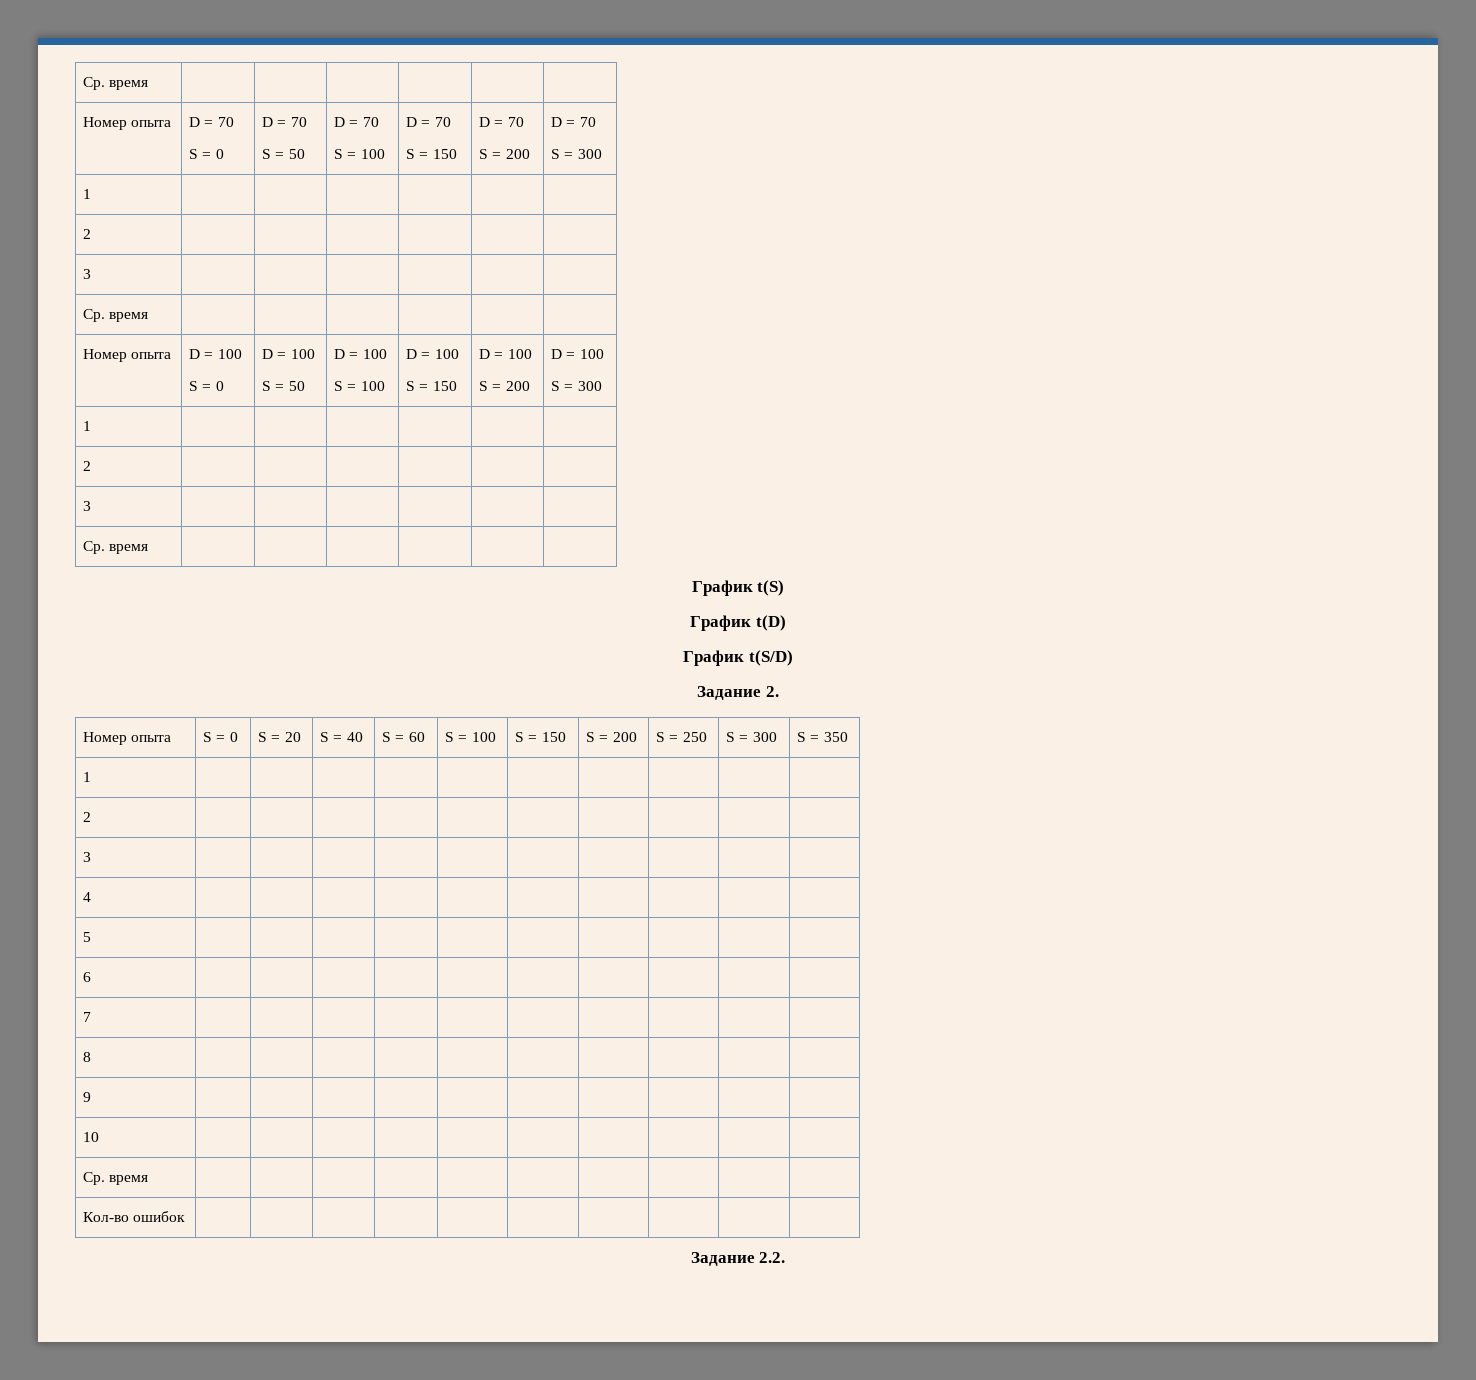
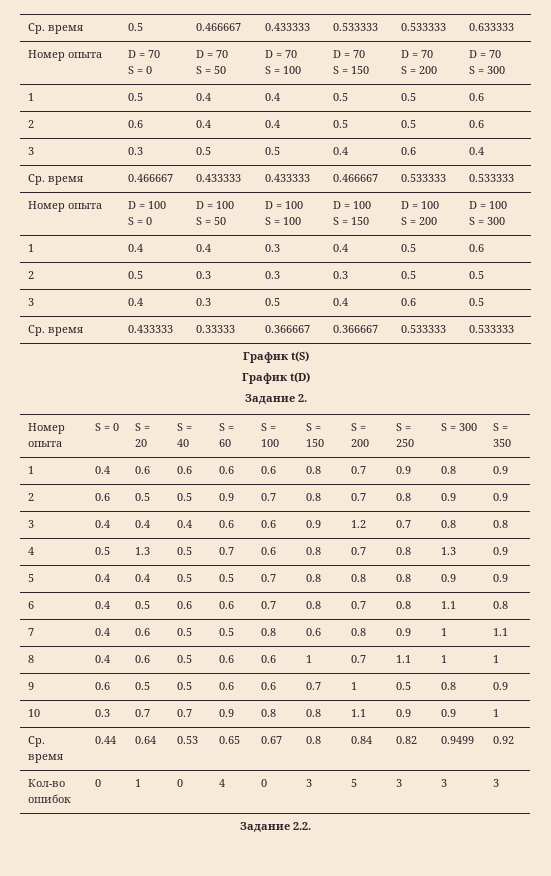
[83,77,149,90] Ср. время | | | | | | -> [28,23,84,34] [128,23,144,31] [196,23,242,31] [265,23,311,31] [333,23,379,31] [401,23,447,31] [469,23,515,31] Ср. время | 0.5 | 0.466667 | 0.433333 | 0.533333 | 0.533333 | 0.633333
[83,229,92,239] [83,269,92,279] [83,309,149,322] | | | | | // 2 | | | | | | // 3 | | | | | | // Ср. время | | | | | | -> [128,93,144,101] [196,93,212,101] [265,93,281,101] [333,93,349,101] [401,93,417,101] [469,93,485,101] [28,120,35,128] [128,120,144,128] [196,120,212,128] [265,120,281,128] [333,120,349,128] [401,120,417,128] [469,120,485,128] [28,147,35,155] [128,147,144,155] [196,147,212,155] [265,147,281,155] [333,147,349,155] [401,147,417,155] [469,147,485,155] [28,174,84,185] [128,174,174,182] [196,174,242,182] [265,174,311,182] [333,174,379,182] [401,174,447,182] [469,174,515,182] 0.5 | 0.4 | 0.4 | 0.5 | 0.5 | 0.6 // 2 | 0.6 | 0.4 | 0.4 | 0.5 | 0.5 | 0.6 // 3 | 0.3 | 0.5 | 0.5 | 0.4 | 0.6 | 0.4 // Ср. время | 0.466667 | 0.433333 | 0.433333 | 0.466667 | 0.533333 | 0.533333
[83,461,92,471] [83,501,92,511] [83,541,149,554] | | | | | // 2 | | | | | | // 3 | | | | | | // Ср. время | | | | | | -> [128,244,144,252] [196,244,212,252] [265,244,281,252] [333,244,349,252] [401,244,417,252] [469,244,485,252] [28,271,35,279] [128,271,144,279] [196,271,212,279] [265,271,281,279] [333,271,349,279] [401,271,417,279] [469,271,485,279] [28,298,35,306] [128,298,144,306] [196,298,212,306] [265,298,281,306] [333,298,349,306] [401,298,417,306] [469,298,485,306] [28,325,84,336] [128,325,174,333] [196,325,236,333] [265,325,311,333] [333,325,379,333] [401,325,447,333] [469,325,515,333] 0.4 | 0.4 | 0.3 | 0.4 | 0.5 | 0.6 // 2 | 0.5 | 0.3 | 0.3 | 0.3 | 0.5 | 0.5 // 3 | 0.4 | 0.3 | 0.5 | 0.4 | 0.6 | 0.5 // Ср. время | 0.433333 | 0.33333 | 0.366667 | 0.366667 | 0.533333 | 0.533333
[683,650,793,666] // График t(S/D) -> (310, 377) none
[83,812,92,822] [83,852,92,862] [83,892,92,902] [83,932,92,942] [83,972,92,982] [83,1012,92,1022] [83,1052,92,1062] [83,1092,92,1102] [83,1132,100,1142] [83,1172,149,1185] [83,1211,186,1222] | | | | | | | | | // 2 | | | | | | | | | | // 3 | | | | | | | | | | // 4 | | | | | | | | | | // 5 | | | | | | | | | | // 6 | | | | | | | | | | // 7 | | | | | | | | | | // 8 | | | | | | | | | | // 9 | | | | | | | | | | // 10 | | | | | | | | | | // Ср. время | | | | | | | | | | // Кол-во ошибок | | | | | | | | | | -> [95,466,111,474] [135,466,151,474] [177,466,193,474] [219,466,235,474] [261,466,277,474] [306,466,322,474] [351,466,367,474] [396,466,412,474] [441,466,457,474] [493,466,509,474] [28,493,35,501] [95,493,111,501] [135,493,151,501] [177,493,193,501] [219,493,235,501] [261,493,277,501] [306,493,322,501] [351,493,367,501] [396,493,412,501] [441,493,457,501] [493,493,509,501] [28,520,35,528] [95,520,111,528] [135,520,151,528] [177,520,193,528] [219,520,235,528] [261,520,277,528] [306,520,322,528] [351,520,367,528] [396,520,412,528] [441,520,457,528] [493,520,509,528] [28,547,35,555] [95,547,111,555] [135,547,151,555] [177,547,193,555] [219,547,235,555] [261,547,277,555] [306,547,322,555] [351,547,367,555] [396,547,412,555] [441,547,457,555] [493,547,509,555] [28,574,35,582] [95,574,111,582] [135,574,151,582] [177,574,193,582] [219,574,235,582] [261,574,277,582] [306,574,322,582] [351,574,367,582] [396,574,412,582] [441,574,457,582] [493,574,509,582] [28,601,35,609] [95,601,111,609] [135,601,151,609] [177,601,193,609] [219,601,235,609] [261,601,277,609] [306,601,322,609] [351,601,367,609] [396,601,412,609] [441,601,457,609] [493,601,509,609] [28,628,35,636] [95,628,111,636] [135,628,151,636] [177,628,193,636] [219,628,235,636] [261,628,277,636] [306,628,322,636] [351,628,367,636] [396,628,412,636] [441,628,448,636] [493,628,509,636] [28,655,35,663] [95,655,111,663] [135,655,151,663] [177,655,193,663] [219,655,235,663] [261,655,277,663] [306,655,313,663] [351,655,367,663] [396,655,412,663] [441,655,448,663] [493,655,500,663] [28,682,35,690] [95,682,111,690] [135,682,151,690] [177,682,193,690] [219,682,235,690] [261,682,277,690] [306,682,322,690] [351,682,358,690] [396,682,412,690] [441,682,457,690] [493,682,509,690] [28,709,41,717] [95,709,111,717] [135,709,151,717] [177,709,193,717] [219,709,235,717] [261,709,277,717] [306,709,322,717] [351,709,367,717] [396,709,412,717] [441,709,457,717] [493,709,500,717] [28,736,46,747] [28,754,64,763] [95,736,117,744] [135,736,157,744] [177,736,199,744] [219,736,241,744] [261,736,283,744] [306,736,322,744] [351,736,373,744] [396,736,418,744] [441,736,475,744] [493,736,515,744] [28,779,66,787] [28,794,72,803] [95,779,102,787] [135,779,142,787] [177,779,184,787] [219,779,226,787] [261,779,268,787] [306,779,313,787] [351,779,358,787] [396,779,403,787] [441,779,448,787] [493,779,500,787] 0.4 | 0.6 | 0.6 | 0.6 | 0.6 | 0.8 | 0.7 | 0.9 | 0.8 | 0.9 // 2 | 0.6 | 0.5 | 0.5 | 0.9 | 0.7 | 0.8 | 0.7 | 0.8 | 0.9 | 0.9 // 3 | 0.4 | 0.4 | 0.4 | 0.6 | 0.6 | 0.9 | 1.2 | 0.7 | 0.8 | 0.8 // 4 | 0.5 | 1.3 | 0.5 | 0.7 | 0.6 | 0.8 | 0.7 | 0.8 | 1.3 | 0.9 // 5 | 0.4 | 0.4 | 0.5 | 0.5 | 0.7 | 0.8 | 0.8 | 0.8 | 0.9 | 0.9 // 6 | 0.4 | 0.5 | 0.6 | 0.6 | 0.7 | 0.8 | 0.7 | 0.8 | 1.1 | 0.8 // 7 | 0.4 | 0.6 | 0.5 | 0.5 | 0.8 | 0.6 | 0.8 | 0.9 | 1 | 1.1 // 8 | 0.4 | 0.6 | 0.5 | 0.6 | 0.6 | 1 | 0.7 | 1.1 | 1 | 1 // 9 | 0.6 | 0.5 | 0.5 | 0.6 | 0.6 | 0.7 | 1 | 0.5 | 0.8 | 0.9 // 10 | 0.3 | 0.7 | 0.7 | 0.9 | 0.8 | 0.8 | 1.1 | 0.9 | 0.9 | 1 // Ср. время | 0.44 | 0.64 | 0.53 | 0.65 | 0.67 | 0.8 | 0.84 | 0.82 | 0.9499 | 0.92 // Кол-во ошибок | 0 | 1 | 0 | 4 | 0 | 3 | 5 | 3 | 3 | 3

